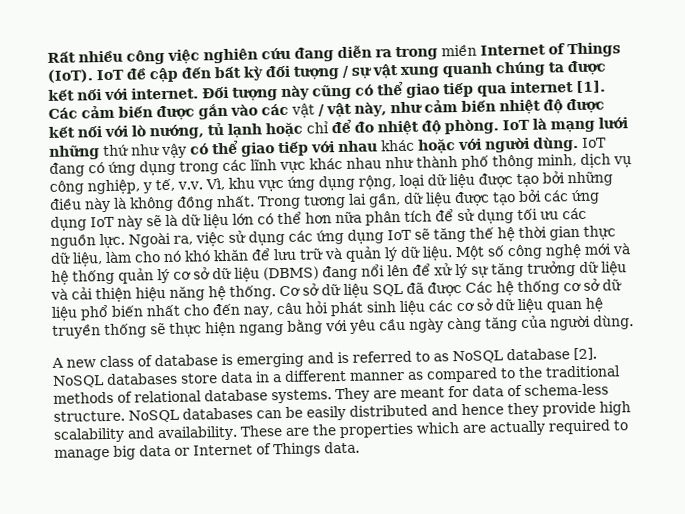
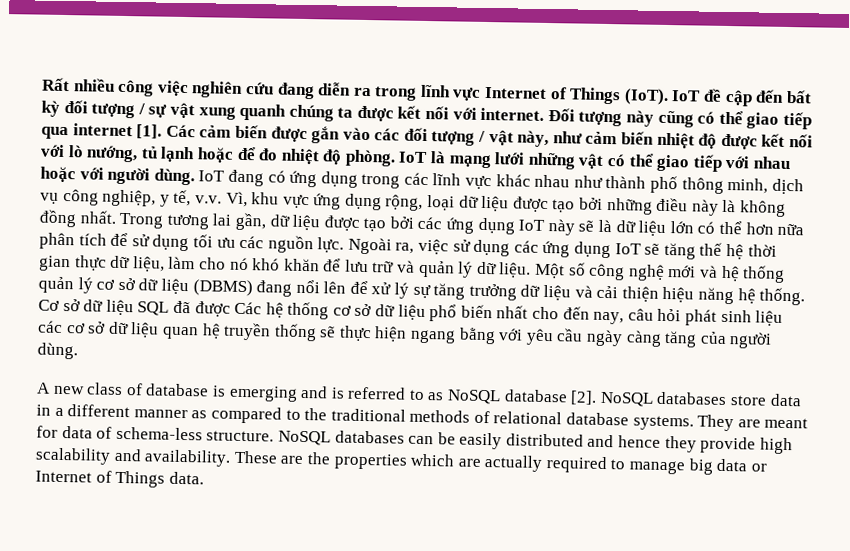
[441,44,477,57] miền -> [419,84,482,101] lĩnh vực
[291,103,315,118] vật -> [403,127,476,146] đối tượng
[306,121,329,134] chỉ -> (234, 155) none
[103,143,187,159] thứ như vậy -> [578,153,605,169] vật
[381,139,415,152] khác -> (791, 163) none

